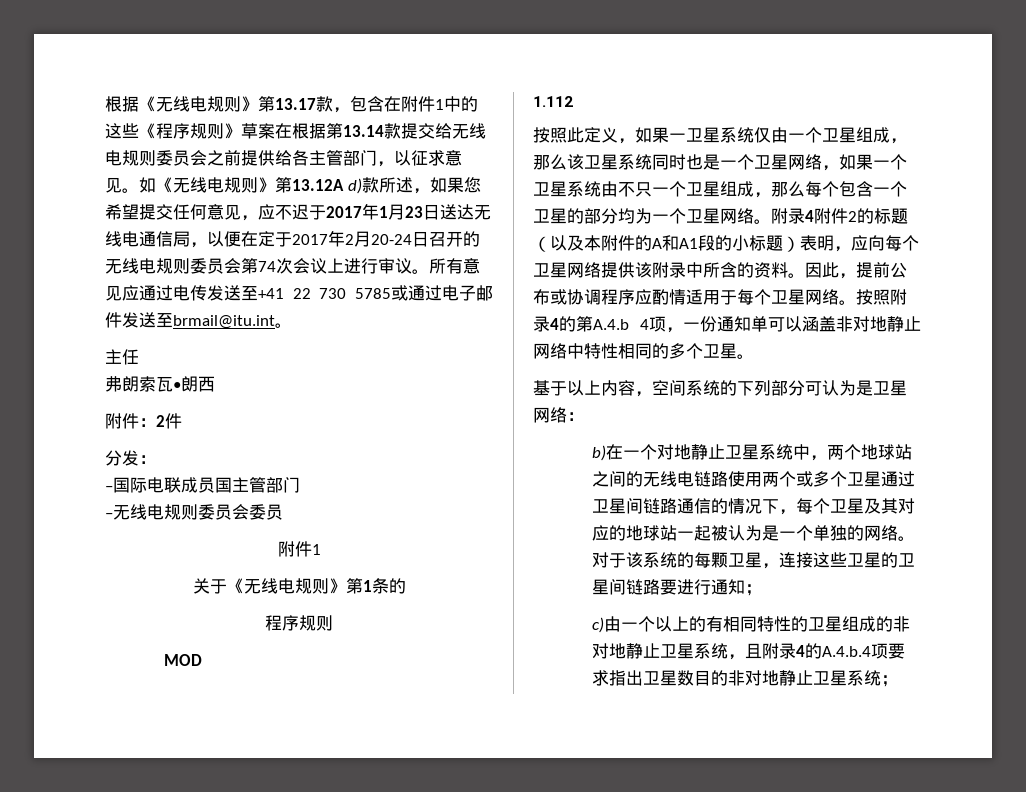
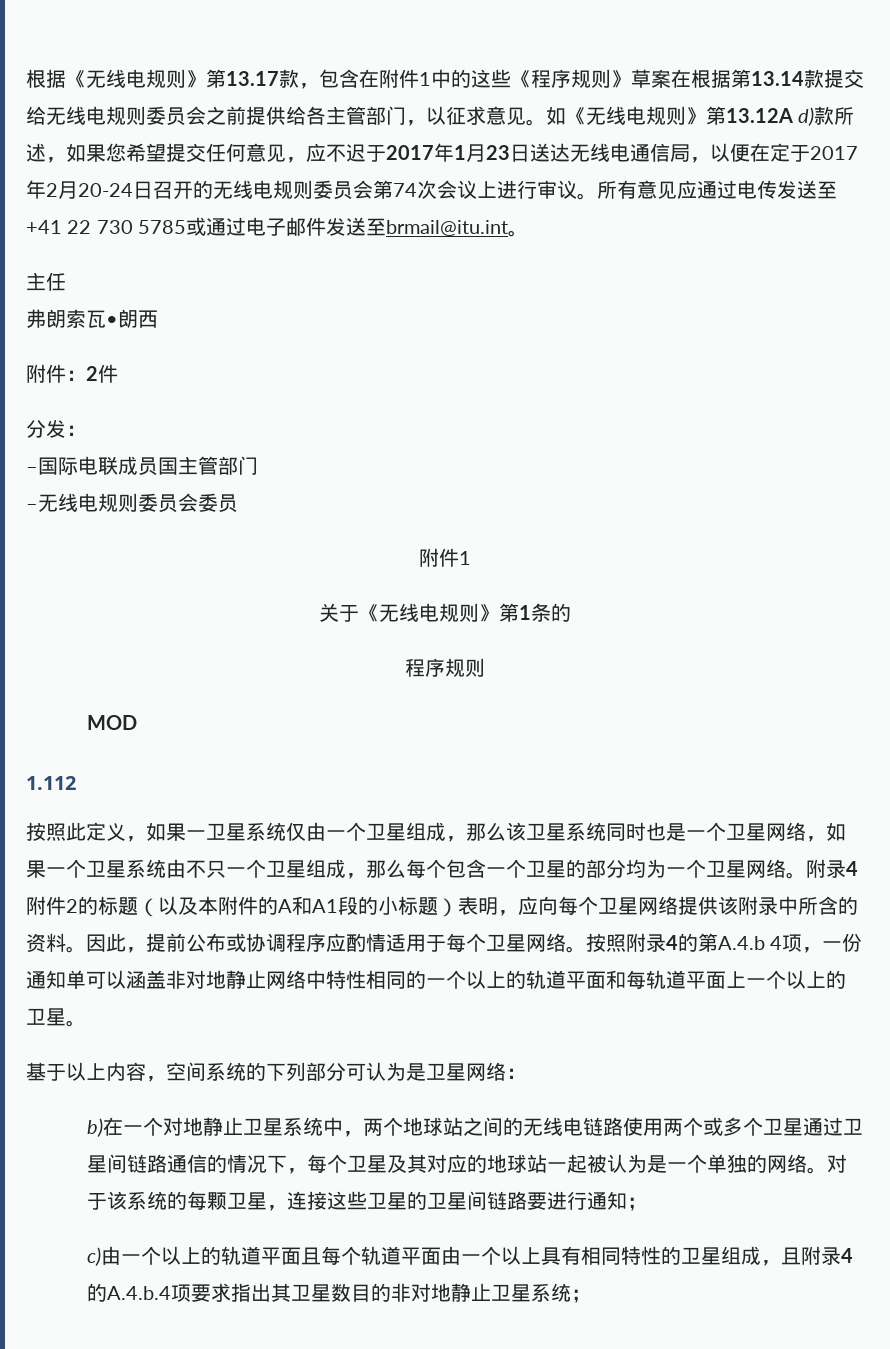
[669,343,703,359] 多个 -> [426,970,846,989] 一个以上的轨道平面和每轨道平面上一个以上的
(707, 624) none -> [220,1246,561,1265] 轨道平面且每个轨道平面由一个以上具
[876,616,911,632] [592,643,729,659] 的非对地静止卫星系统 -> (761, 1255) none
(644, 678) none -> [270,1283,291,1302] 其

